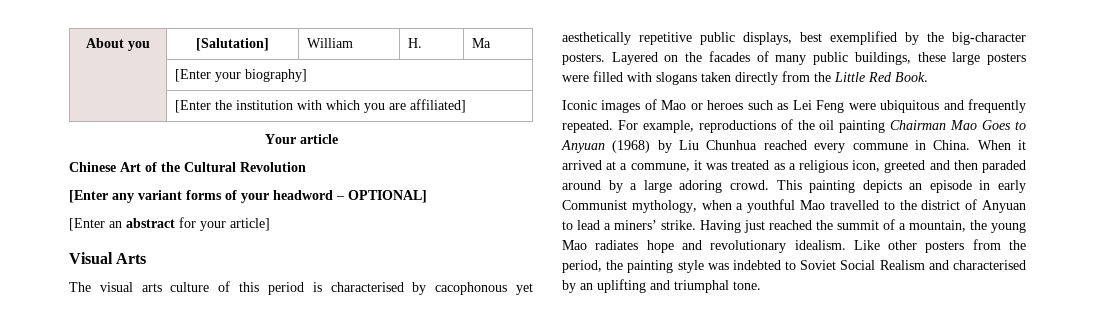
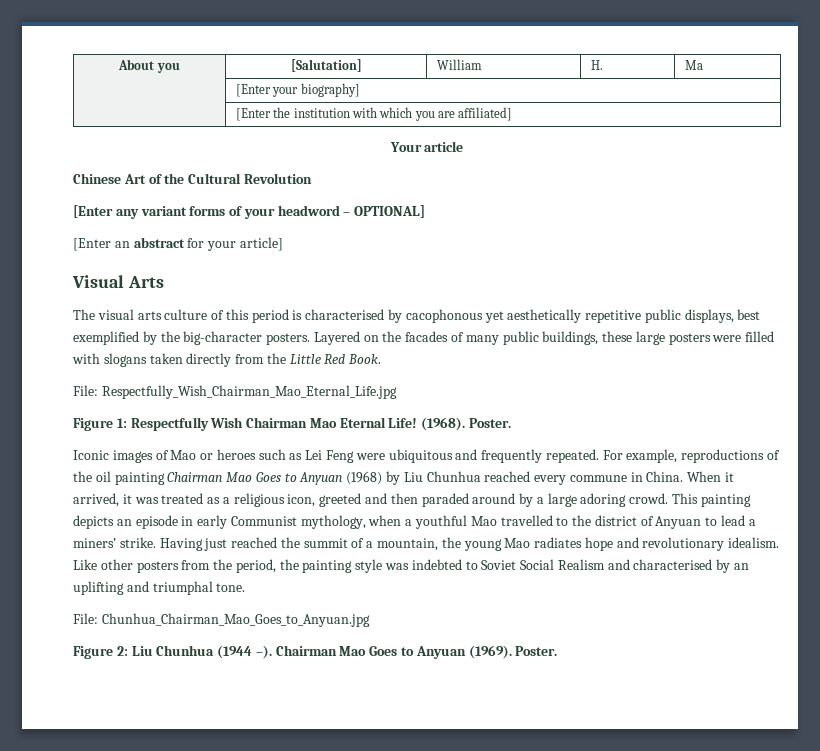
(928, 77) none -> [73,385,397,399] [73,417,512,431] // File: Respectfully_Wish_Chairman_Mao_Eternal_Life.jpg // Figure 1: Respectfully Wish Chairman Mao Eternal Life! (1968). Poster.
[562,160,690,172] arrived at a commune, -> [73,493,119,507] arrived,
(761, 285) none -> [73,613,370,627] [73,645,558,659] // File: Chunhua_Chairman_Mao_Goes_to_Anyuan.jpg // Figure 2: Liu Chunhua (1944 –). Chairman Mao Goes to Anyuan (1969). Poster.

